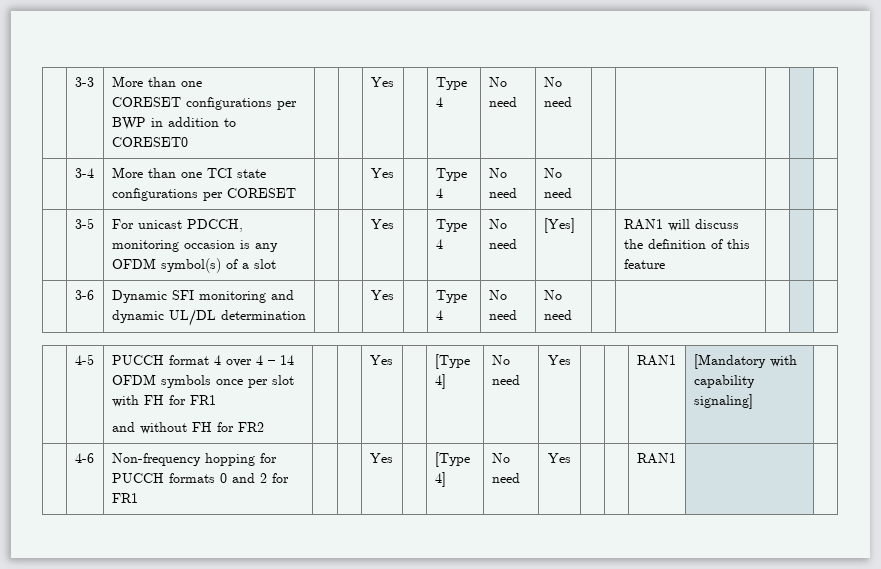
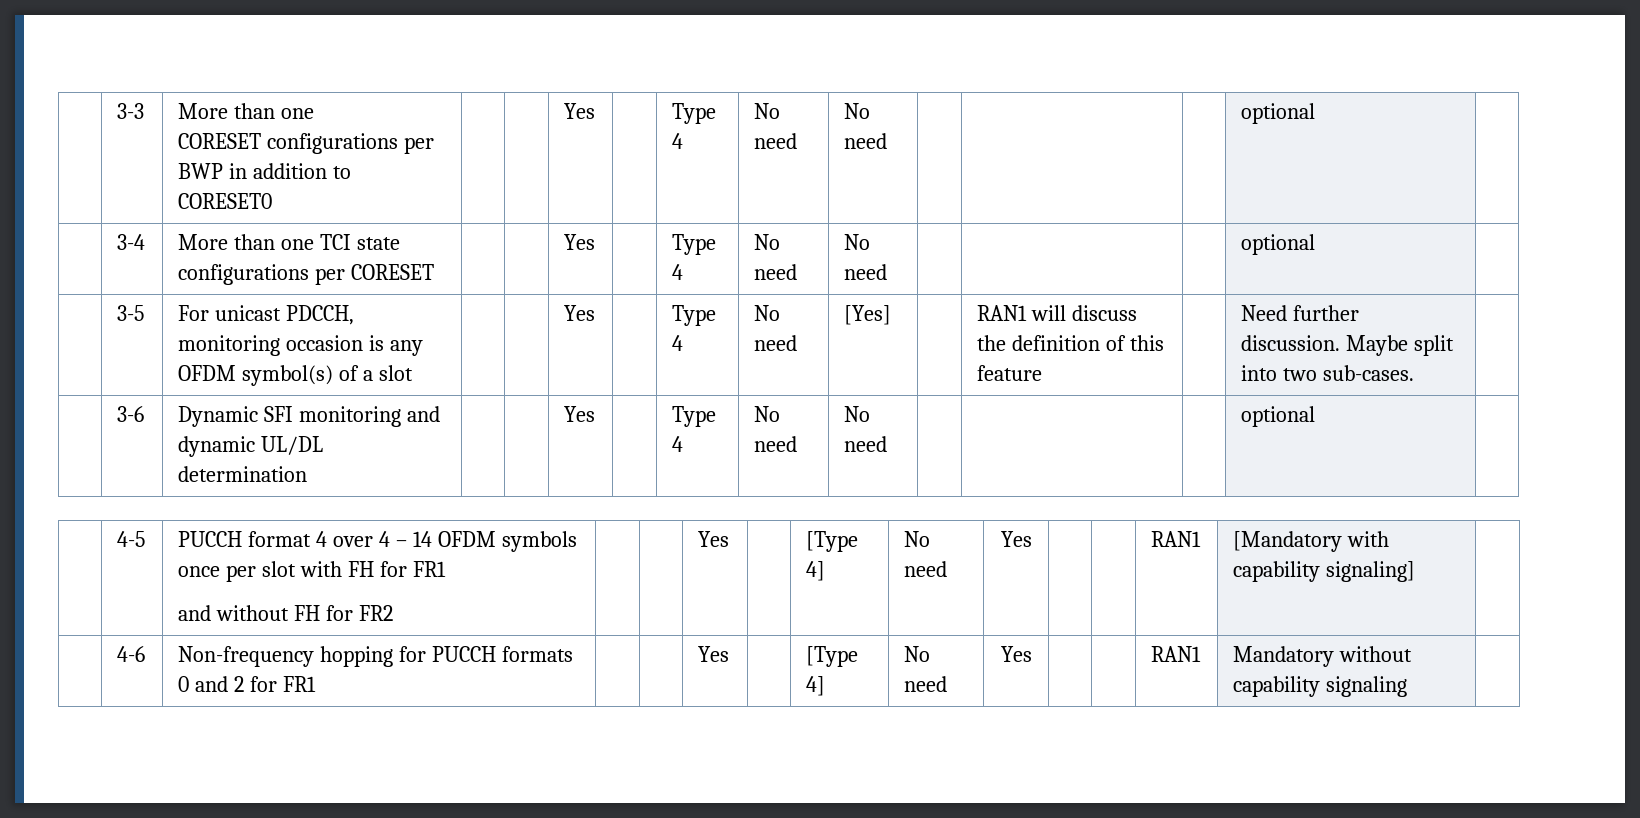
(572, 102) none -> [1241,103,1316,124] optional
(572, 193) none -> [1241,234,1316,255] optional
(665, 264) none -> [1241,305,1360,321] [1241,335,1455,356] [1241,365,1415,381] Need further discussion. Maybe split into two sub-cases.
(572, 315) none -> [1241,406,1316,427] optional
(676, 458) none -> [1233,646,1413,667] [1233,676,1408,697] Mandatory without capability signaling

